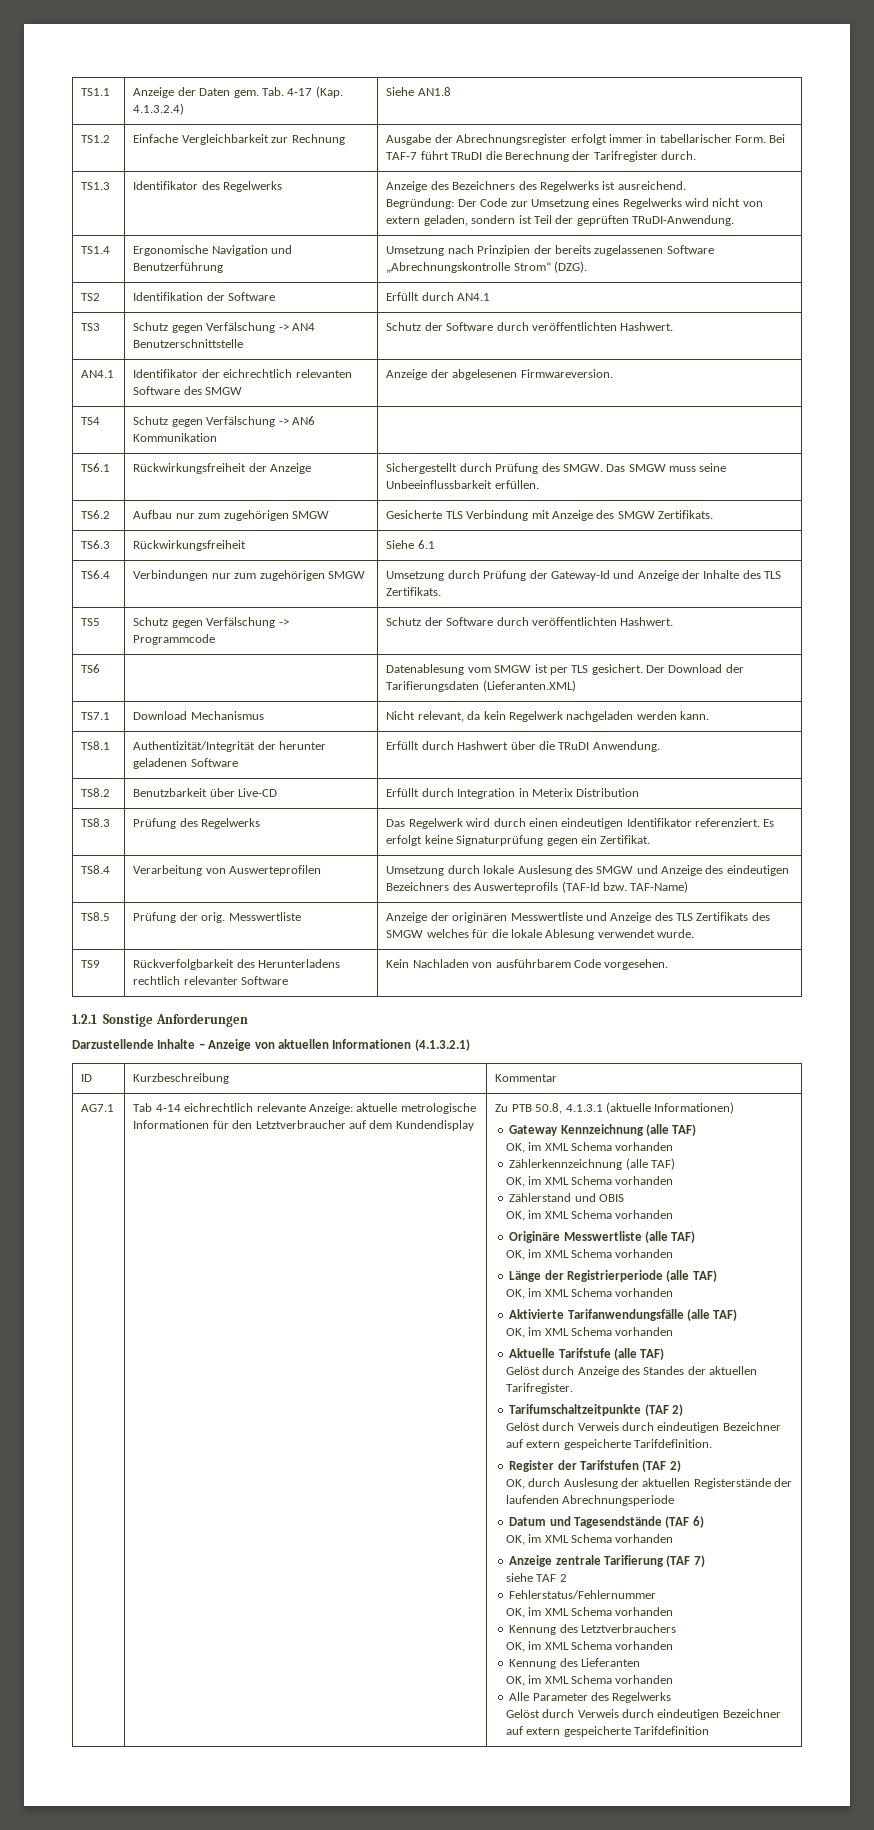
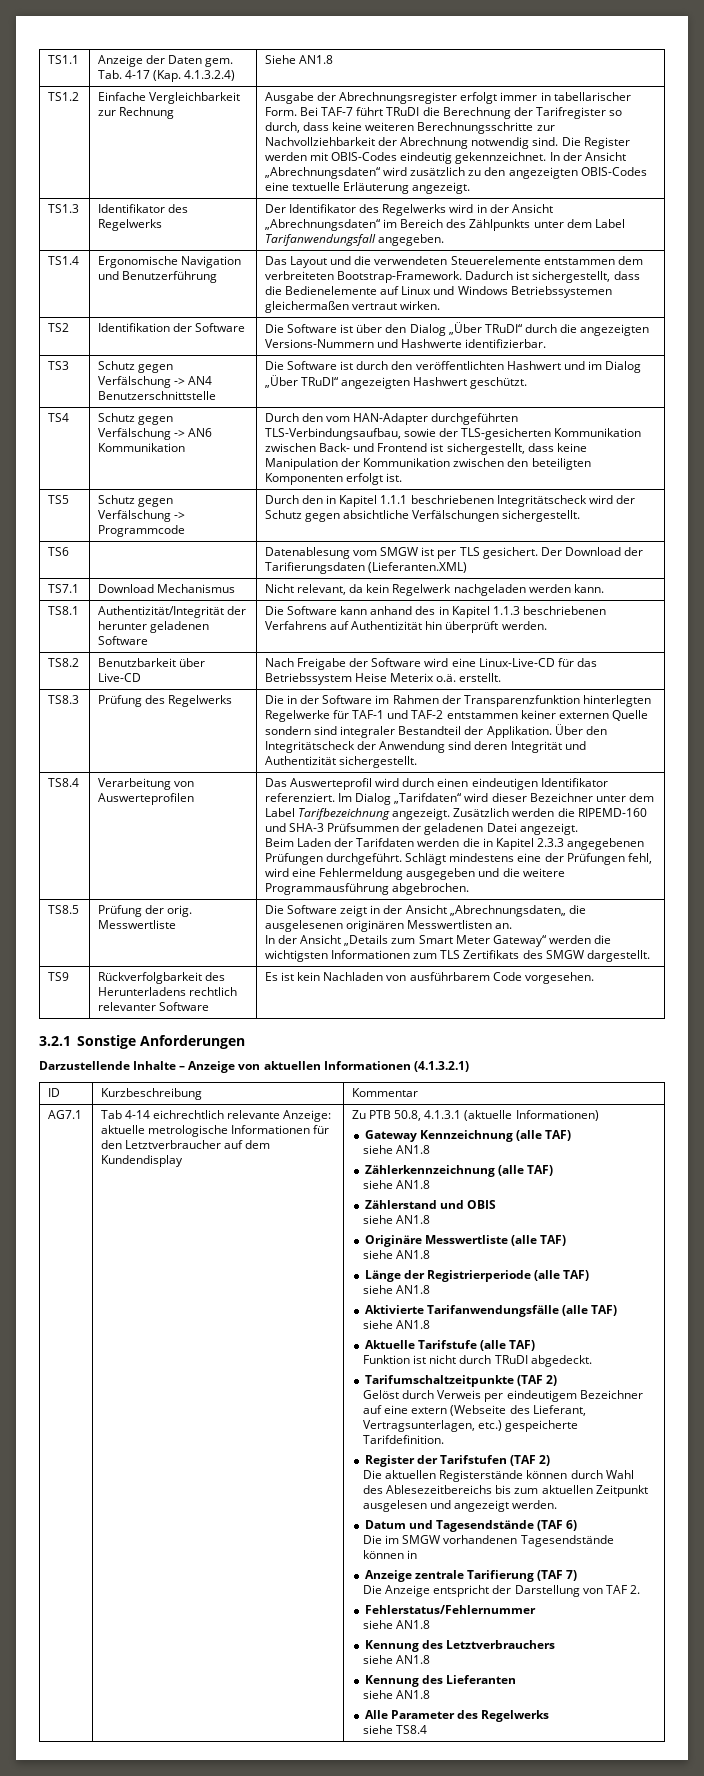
[661,151,697,160] [81,182,111,190] [133,181,283,192] [386,181,686,192] [386,198,763,209] [386,215,735,226] durch. // TS1.3 | Identifikator des Regelwerks | Anzeige des Bezeichners des Regelwerks ist ausreichend. // Begründung: Der Code zur Umsetzung eines Regelwerks wird nicht von extern geladen, sondern ist Teil der geprüften TRuDI-Anwendung. -> [608,110,622,116] [265,122,555,134] [265,137,630,149] [265,152,626,164] [265,167,647,179] [265,182,471,194] [48,204,80,213] [98,204,189,213] [98,219,163,231] [265,204,553,216] [265,219,625,231] [265,234,445,246] so durch, dass keine weiteren Berechnungsschritte zur Nachvollziehbarkeit der Abrechnung notwendig sind. Die Register werden mit OBIS-Codes eindeutig gekennzeichnet. In der Ansicht „Abrechnungsdaten“ wird zusätzlich zu den angezeigten OBIS-Codes eine textuelle Erläuterung angezeigt. // TS1.3 | Identifikator des Regelwerks | Der Identifikator des Regelwerks wird in der Ansicht „Abrechnungsdaten“ im Bereich des Zählpunkts unter dem Label Tarifanwendungsfall angegeben.
[386,245,714,256] [386,261,588,273] [81,293,101,301] [133,292,276,301] [386,292,491,301] Umsetzung nach Prinzipien der bereits zugelassenen Software „Abrechnungskontrolle Strom“ (DZG). // TS2 | Identifikation der Software | Erfüllt durch AN4.1 -> [265,256,643,268] [265,271,640,283] [265,286,612,298] [265,301,441,313] [48,323,70,332] [98,323,246,332] [265,322,650,336] [265,339,547,348] Das Layout und die verwendeten Steuerelemente entstammen dem verbreiteten Bootstrap-Framework. Dadurch ist sichergestellt, dass die Bedienelemente auf Linux und Windows Betriebssystemen gleichermaßen vertraut wirken. // TS2 | Identifikation der Software | Die Software ist über den Dialog „Über TRuDI“ durch die angezeigten Versions-Nummern und Hashwerte identifizierbar.
[386,322,674,331] [81,370,115,378] [133,369,352,378] [133,386,243,395] [386,369,613,380] Schutz der Software durch veröffentlichten Hashwert. // AN4.1 | Identifikator der eichrechtlich relevanten Software des SMGW | Anzeige der abgelesenen Firmwareversion. -> [265,361,641,373] [265,375,528,389] Die Software ist durch den veröffentlichten Hashwert und im Dialog „Über TRuDI“ angezeigten Hashwert geschützt.
[81,463,111,472] [133,463,312,474] [386,463,727,474] [386,480,539,489] [81,510,111,519] [133,510,329,521] [386,510,714,521] [81,540,111,549] [133,540,247,551] [386,540,435,549] [81,570,111,579] [133,570,365,581] [386,570,782,581] [386,587,442,596] // TS6.1 | Rückwirkungsfreiheit der Anzeige | Sichergestellt durch Prüfung des SMGW. Das SMGW muss seine Unbeeinflussbarkeit erfüllen. // TS6.2 | Aufbau nur zum zugehörigen SMGW | Gesicherte TLS Verbindung mit Anzeige des SMGW Zertifikats. // TS6.3 | Rückwirkungsfreiheit | Siehe 6.1 // TS6.4 | Verbindungen nur zum zugehörigen SMGW | Umsetzung durch Prüfung der Gateway-Id und Anzeige der Inhalte des TLS Zertifikats. -> [265,413,519,425] [265,428,642,440] [265,443,587,455] [265,458,591,470] [265,473,403,485] Durch den vom HAN-Adapter durchgeführten TLS-Verbindungsaufbau, sowie der TLS-gesicherten Kommunikation zwischen Back- und Frontend ist sichergestellt, dass keine Manipulation der Kommunikation zwischen den beteiligten Komponenten erfolgt ist.
[386,617,674,626] Schutz der Software durch veröffentlichten Hashwert. -> [265,495,635,507] [265,510,581,522] Durch den in Kapitel 1.1.1 beschriebenen Integritätscheck wird der Schutz gegen absichtliche Verfälschungen sichergestellt.
[386,741,660,752] [81,788,111,797] [133,788,278,797] [386,788,640,799] [81,818,111,827] [133,818,261,829] [386,818,775,829] [386,835,651,846] [81,865,111,874] [133,865,322,876] [386,865,789,876] [386,881,689,893] Erfüllt durch Hashwert über die TRuDI Anwendung. // TS8.2 | Benutzbarkeit über Live-CD | Erfüllt durch Integration in Meterix Distribution // TS8.3 | Prüfung des Regelwerks | Das Regelwerk wird durch einen eindeutigen Identifikator referenziert. Es erfolgt keine Signaturprüfung gegen ein Zertifikat. // TS8.4 | Verarbeitung von Auswerteprofilen | Umsetzung durch lokale Auslesung des SMGW und Anzeige des eindeutigen Bezeichners des Auswerteprofils (TAF-Id bzw. TAF-Name) -> [265,606,606,618] [265,621,547,633] [48,658,80,667] [98,658,206,667] [98,673,142,682] [265,658,597,670] [265,673,502,685] [48,695,80,704] [98,695,233,707] [265,695,651,707] [265,710,648,722] [265,724,607,738] [265,741,586,753] [265,756,418,768] [48,778,80,787] [98,778,195,790] [98,793,195,805] [265,778,608,790] [265,793,654,805] [265,808,647,820] [265,823,578,835] [265,838,644,850] [265,853,652,865] [265,868,565,880] [265,883,470,895] Die Software kann anhand des in Kapitel 1.1.3 beschriebenen Verfahrens auf Authentizität hin überprüft werden. // TS8.2 | Benutzbarkeit über Live-CD | Nach Freigabe der Software wird eine Linux-Live-CD für das Betriebssystem Heise Meterix o.ä. erstellt. // TS8.3 | Prüfung des Regelwerks | Die in der Software im Rahmen der Transparenzfunktion hinterlegten Regelwerke für TAF-1 und TAF-2 entstammen keiner externen Quelle sondern sind integraler Bestandteil der Applikation. Über den Integritätscheck der Anwendung sind deren Integrität und Authentizität sichergestellt. // TS8.4 | Verarbeitung von Auswerteprofilen | Das Auswerteprofil wird durch einen eindeutigen Identifikator referenziert. Im Dialog „Tarifdaten“ wird dieser Bezeichner unter dem Label Tarifbezeichnung angezeigt. Zusätzlich werden die RIPEMD-160 und SHA-3 Prüfsummen der geladenen Datei angezeigt. // Beim Laden der Tarifdaten werden die in Kapitel 2.3.3 angegebenen Prüfungen durchgeführt. Schlägt mindestens eine der Prüfungen fehl, wird eine Fehlermeldung ausgegeben und die weitere Programmausführung abgebrochen.
[386,912,770,923] [386,929,695,940] Anzeige der originären Messwertliste und Anzeige des TLS Zertifikats des SMGW welches für die lokale Ablesung verwendet wurde. -> [265,905,586,917] [265,920,513,932] [265,935,611,947] [265,950,650,962] Die Software zeigt in der Ansicht „Abrechnungsdaten„ die ausgelesenen originären Messwertlisten an. // In der Ansicht „Details zum Smart Meter Gateway“ werden die wichtigsten Informationen zum TLS Zertifikats des SMGW dargestellt.
[386,959,410,968] Kein -> [265,972,321,981] Es ist kein
[72,1014,97,1024] 1.2.1 -> [39,1036,71,1046] 3.2.1
[505,1142,674,1153] [509,1158,675,1170] [505,1176,674,1187] [509,1193,624,1202] [505,1210,674,1221] OK, im XML Schema vorhanden // Zählerkennzeichnung (alle TAF) // OK, im XML Schema vorhanden // Zählerstand und OBIS // OK, im XML Schema vorhanden -> [363,1145,431,1154] [364,1165,553,1177] [363,1180,431,1189] [364,1200,496,1209] [363,1215,431,1224] siehe AN1.8 // Zählerkennzeichnung (alle TAF) // siehe AN1.8 // Zählerstand und OBIS // siehe AN1.8
[505,1249,674,1260] OK, im XML Schema vorhanden -> [363,1250,431,1259] siehe AN1.8
[505,1288,674,1299] OK, im XML Schema vorhanden -> [363,1285,431,1294] siehe AN1.8
[505,1327,674,1338] OK, im XML Schema vorhanden -> [363,1320,431,1329] siehe AN1.8
[505,1366,758,1377] [505,1383,573,1394] Gelöst durch Anzeige des Standes der aktuellen Tarifregister. -> [363,1355,592,1367] Funktion ist nicht durch TRuDI abgedeckt.
[621,1422,781,1433] [505,1439,561,1448] durch eindeutigen Bezeichner auf extern -> [484,1390,643,1402] [363,1405,586,1416] [363,1420,503,1432] per eindeutigem Bezeichner auf eine extern (Webseite des Lieferant, Vertragsunterlagen, etc.)
[505,1478,793,1489] [505,1495,675,1506] OK, durch Auslesung der aktuellen Registerstände der laufenden Abrechnungsperiode -> [363,1470,634,1482] [363,1485,648,1497] [363,1500,558,1512] Die aktuellen Registerstände können durch Wahl des Ablesezeitbereichs bis zum aktuellen Zeitpunkt ausgelesen und angezeigt werden.
[505,1534,674,1545] OK, im XML Schema vorhanden -> [363,1535,614,1547] [363,1550,418,1559] Die im SMGW vorhandenen Tagesendstände können in
[505,1573,567,1582] [509,1590,657,1599] [505,1607,674,1618] [509,1624,676,1635] [505,1641,674,1652] [509,1658,640,1669] [505,1675,674,1686] [509,1692,672,1703] [505,1709,781,1720] [505,1726,709,1737] siehe TAF 2 // Fehlerstatus/Fehlernummer // OK, im XML Schema vorhanden // Kennung des Letztverbrauchers // OK, im XML Schema vorhanden // Kennung des Lieferanten // OK, im XML Schema vorhanden // Alle Parameter des Regelwerks // Gelöst durch Verweis durch eindeutigen Bezeichner auf extern gespeicherte Tarifdefinition -> [363,1585,640,1597] [364,1605,536,1614] [363,1620,431,1629] [364,1640,555,1652] [363,1655,431,1664] [364,1675,516,1687] [363,1690,431,1699] [364,1710,549,1722] [363,1725,428,1734] Die Anzeige entspricht der Darstellung von TAF 2. // Fehlerstatus/Fehlernummer // siehe AN1.8 // Kennung des Letztverbrauchers // siehe AN1.8 // Kennung des Lieferanten // siehe AN1.8 // Alle Parameter des Regelwerks // siehe TS8.4

